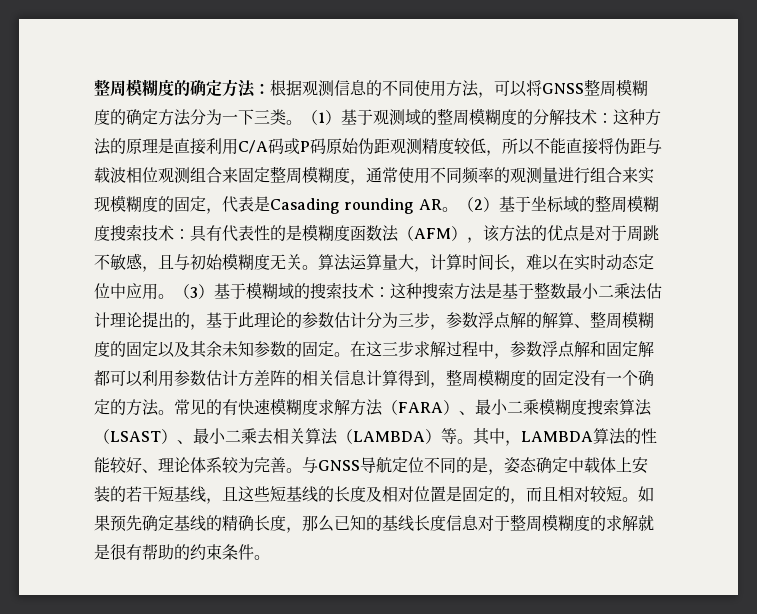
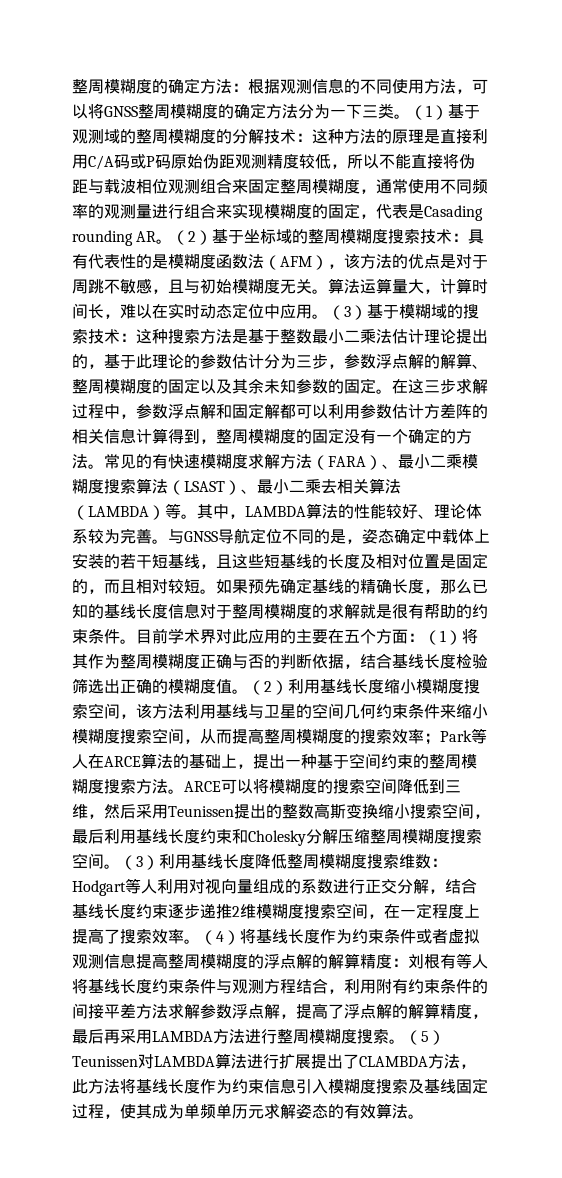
(270, 557) none -> [136,628,478,645] [72,653,488,669] [72,678,480,695] [72,703,488,719] [72,728,487,745] [72,753,477,769] [72,778,461,794] [72,803,490,819] [72,829,482,846] [72,853,447,870] [72,878,477,896] [72,903,480,919] [72,928,480,945] [72,953,488,969] [72,978,488,994] [72,1003,488,1019] [72,1029,445,1045] [72,1053,476,1069] [72,1078,488,1094] [72,1103,424,1119] 目前学术界对此应用的主要在五个方面：（1）将其作为整周模糊度正确与否的判断依据，结合基线长度检验筛选出正确的模糊度值。（2）利用基线长度缩小模糊度搜索空间，该方法利用基线与卫星的空间几何约束条件来缩小模糊度搜索空间，从而提高整周模糊度的搜索效率；Park等人在ARCE算法的基础上，提出一种基于空间约束的整周模糊度搜索方法。ARCE可以将模糊度的搜索空间降低到三维，然后采用Teunissen提出的整数高斯变换缩小搜索空间，最后利用基线长度约束和Cholesky分解压缩整周模糊度搜索空间。（3）利用基线长度降低整周模糊度搜索维数：Hodgart等人利用对视向量组成的系数进行正交分解，结合基线长度约束逐步递推2维模糊度搜索空间，在一定程度上提高了搜索效率。（4）将基线长度作为约束条件或者虚拟观测信息提高整周模糊度的浮点解的解算精度：刘根有等人将基线长度约束条件与观测方程结合，利用附有约束条件的间接平差方法求解参数浮点解，提高了浮点解的解算精度，最后再采用LAMBDA方法进行整周模糊度搜索。（5）Teunissen对LAMBDA算法进行扩展提出了CLAMBDA方法，此方法将基线长度作为约束信息引入模糊度搜索及基线固定过程，使其成为单频单历元求解姿态的有效算法。

